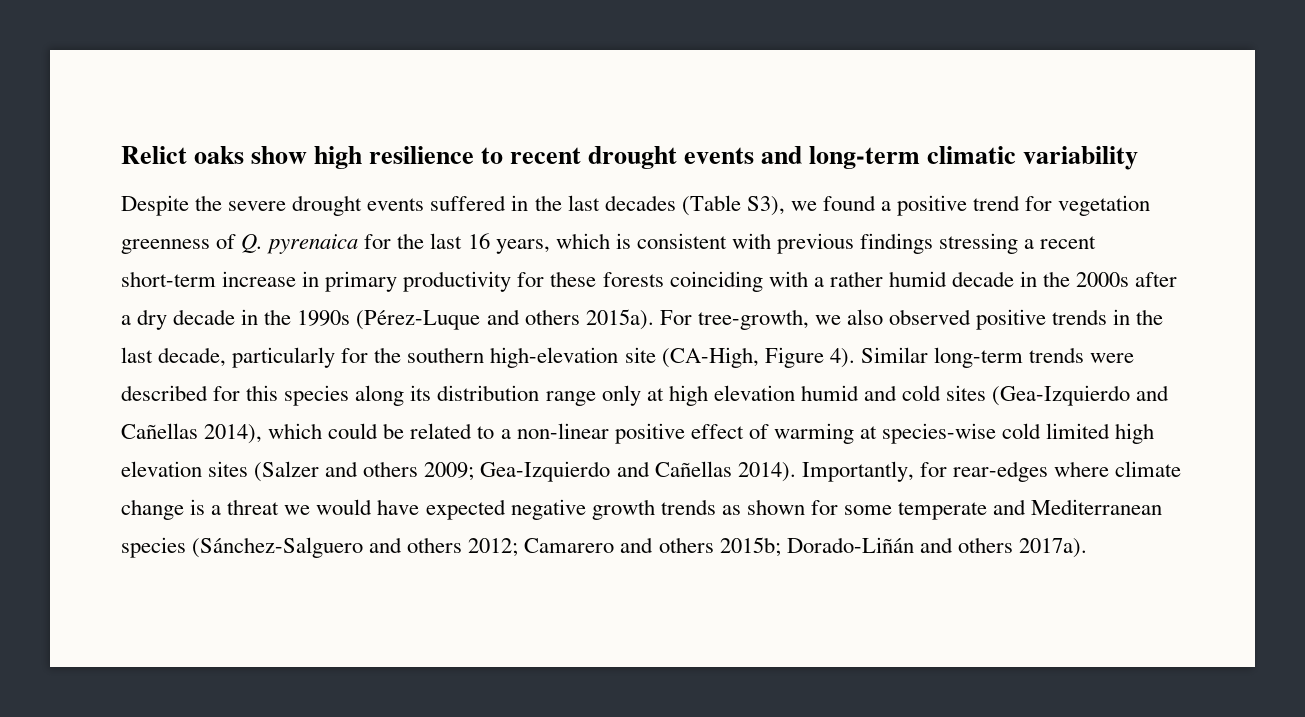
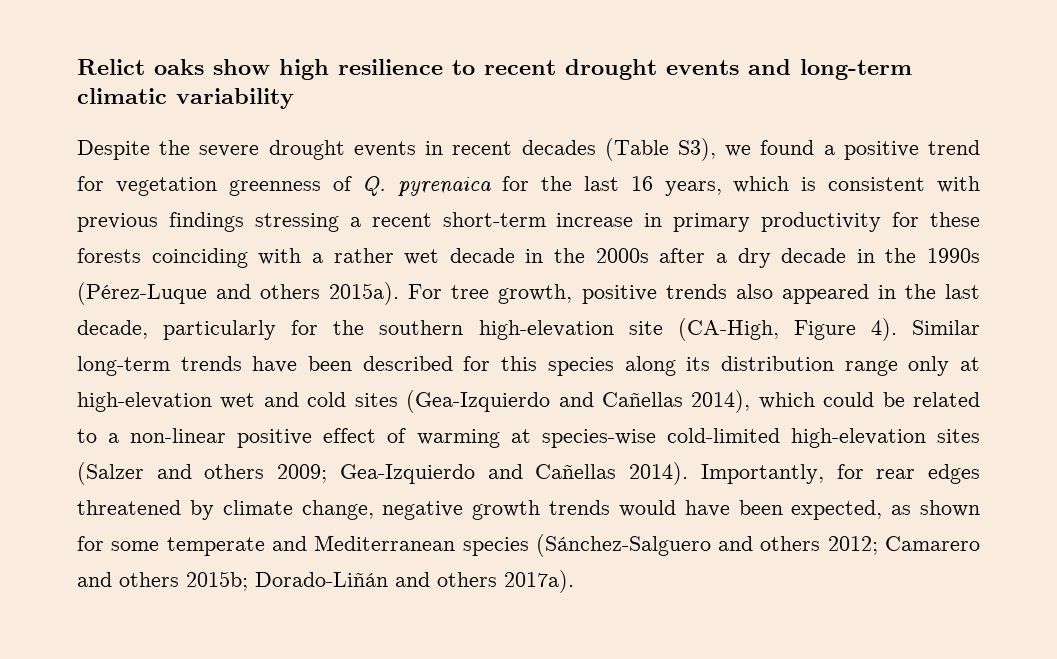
[430,195,600,211] suffered in the last -> [425,141,513,155] in recent
[888,271,947,287] humid -> [404,249,440,265] wet
[697,309,1108,330] tree-growth, we also observed positive trends -> [451,284,869,304] tree growth, positive trends also appeared
[1090,353,1135,363] were -> [252,356,353,373] have been
[668,385,859,406] high elevation humid -> [77,392,256,412] high-elevation wet
[1002,423,1155,444] [121,461,202,477] cold limited high elevation -> [666,428,926,448] cold-limited high-elevation
[952,461,1182,482] [121,499,716,520] rear-edges where climate change is a threat we would have expected negative growth trends -> [876,464,981,484] [77,500,883,520] rear edges threatened by climate change, negative growth trends would have been expected,

